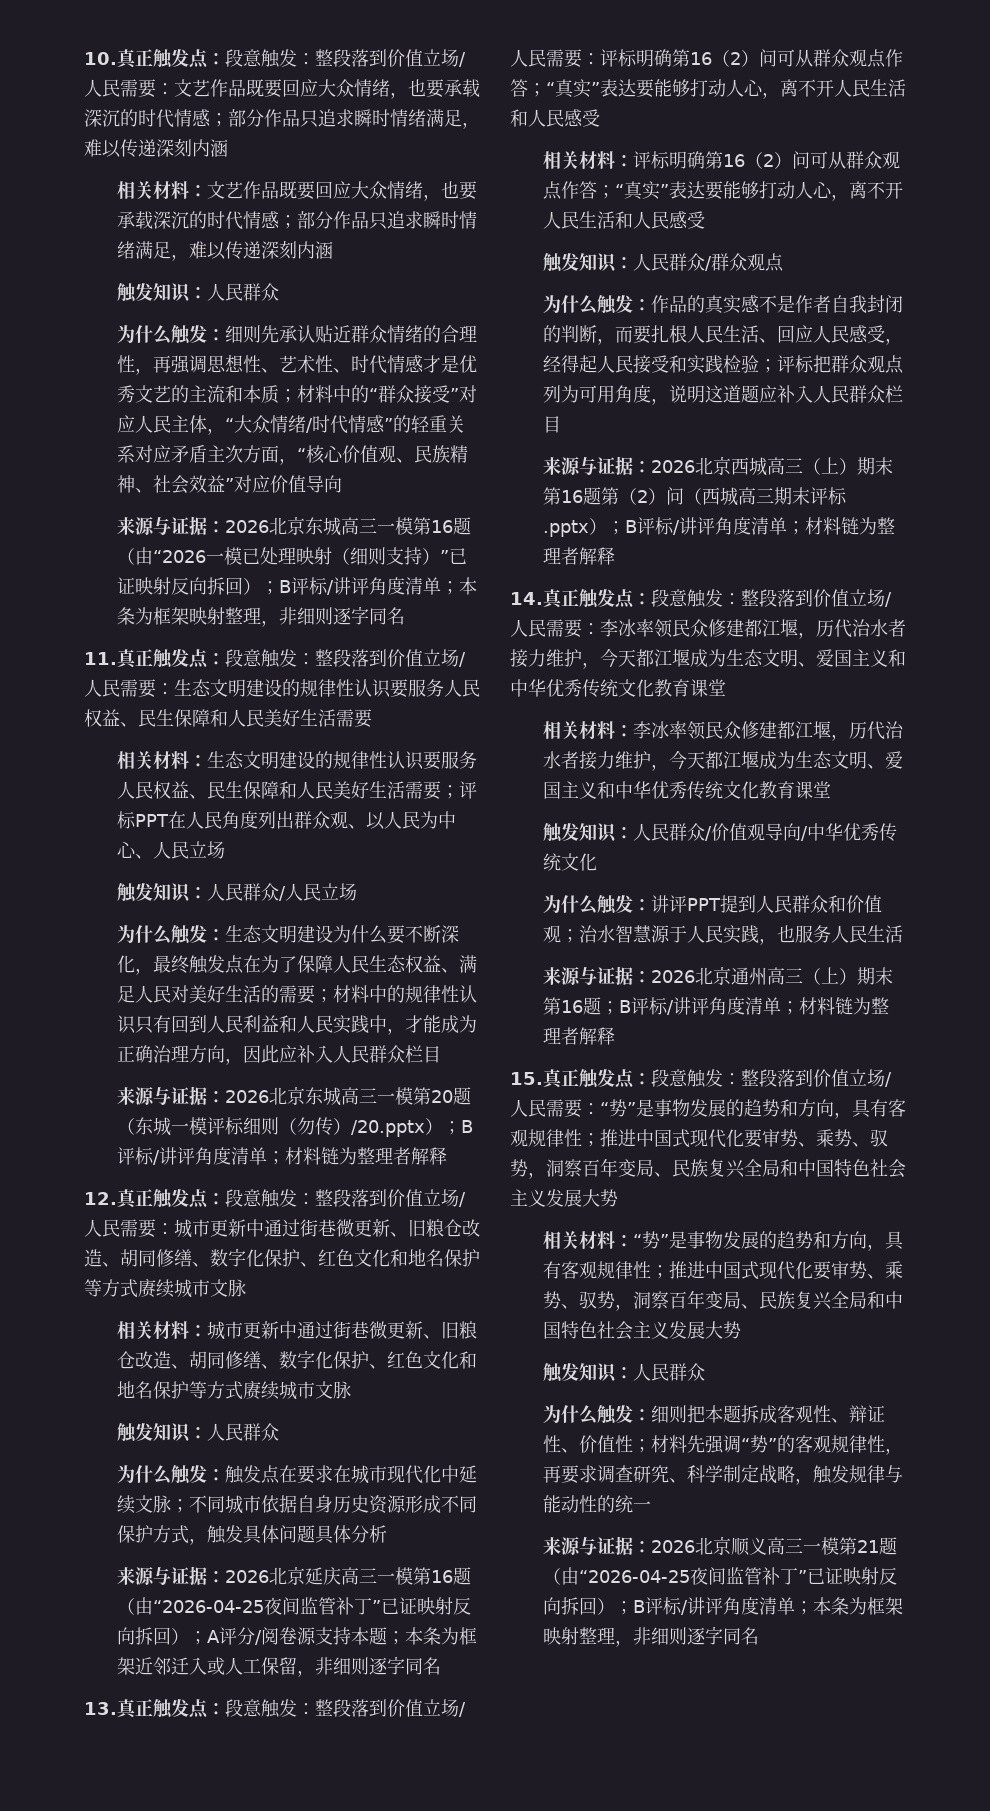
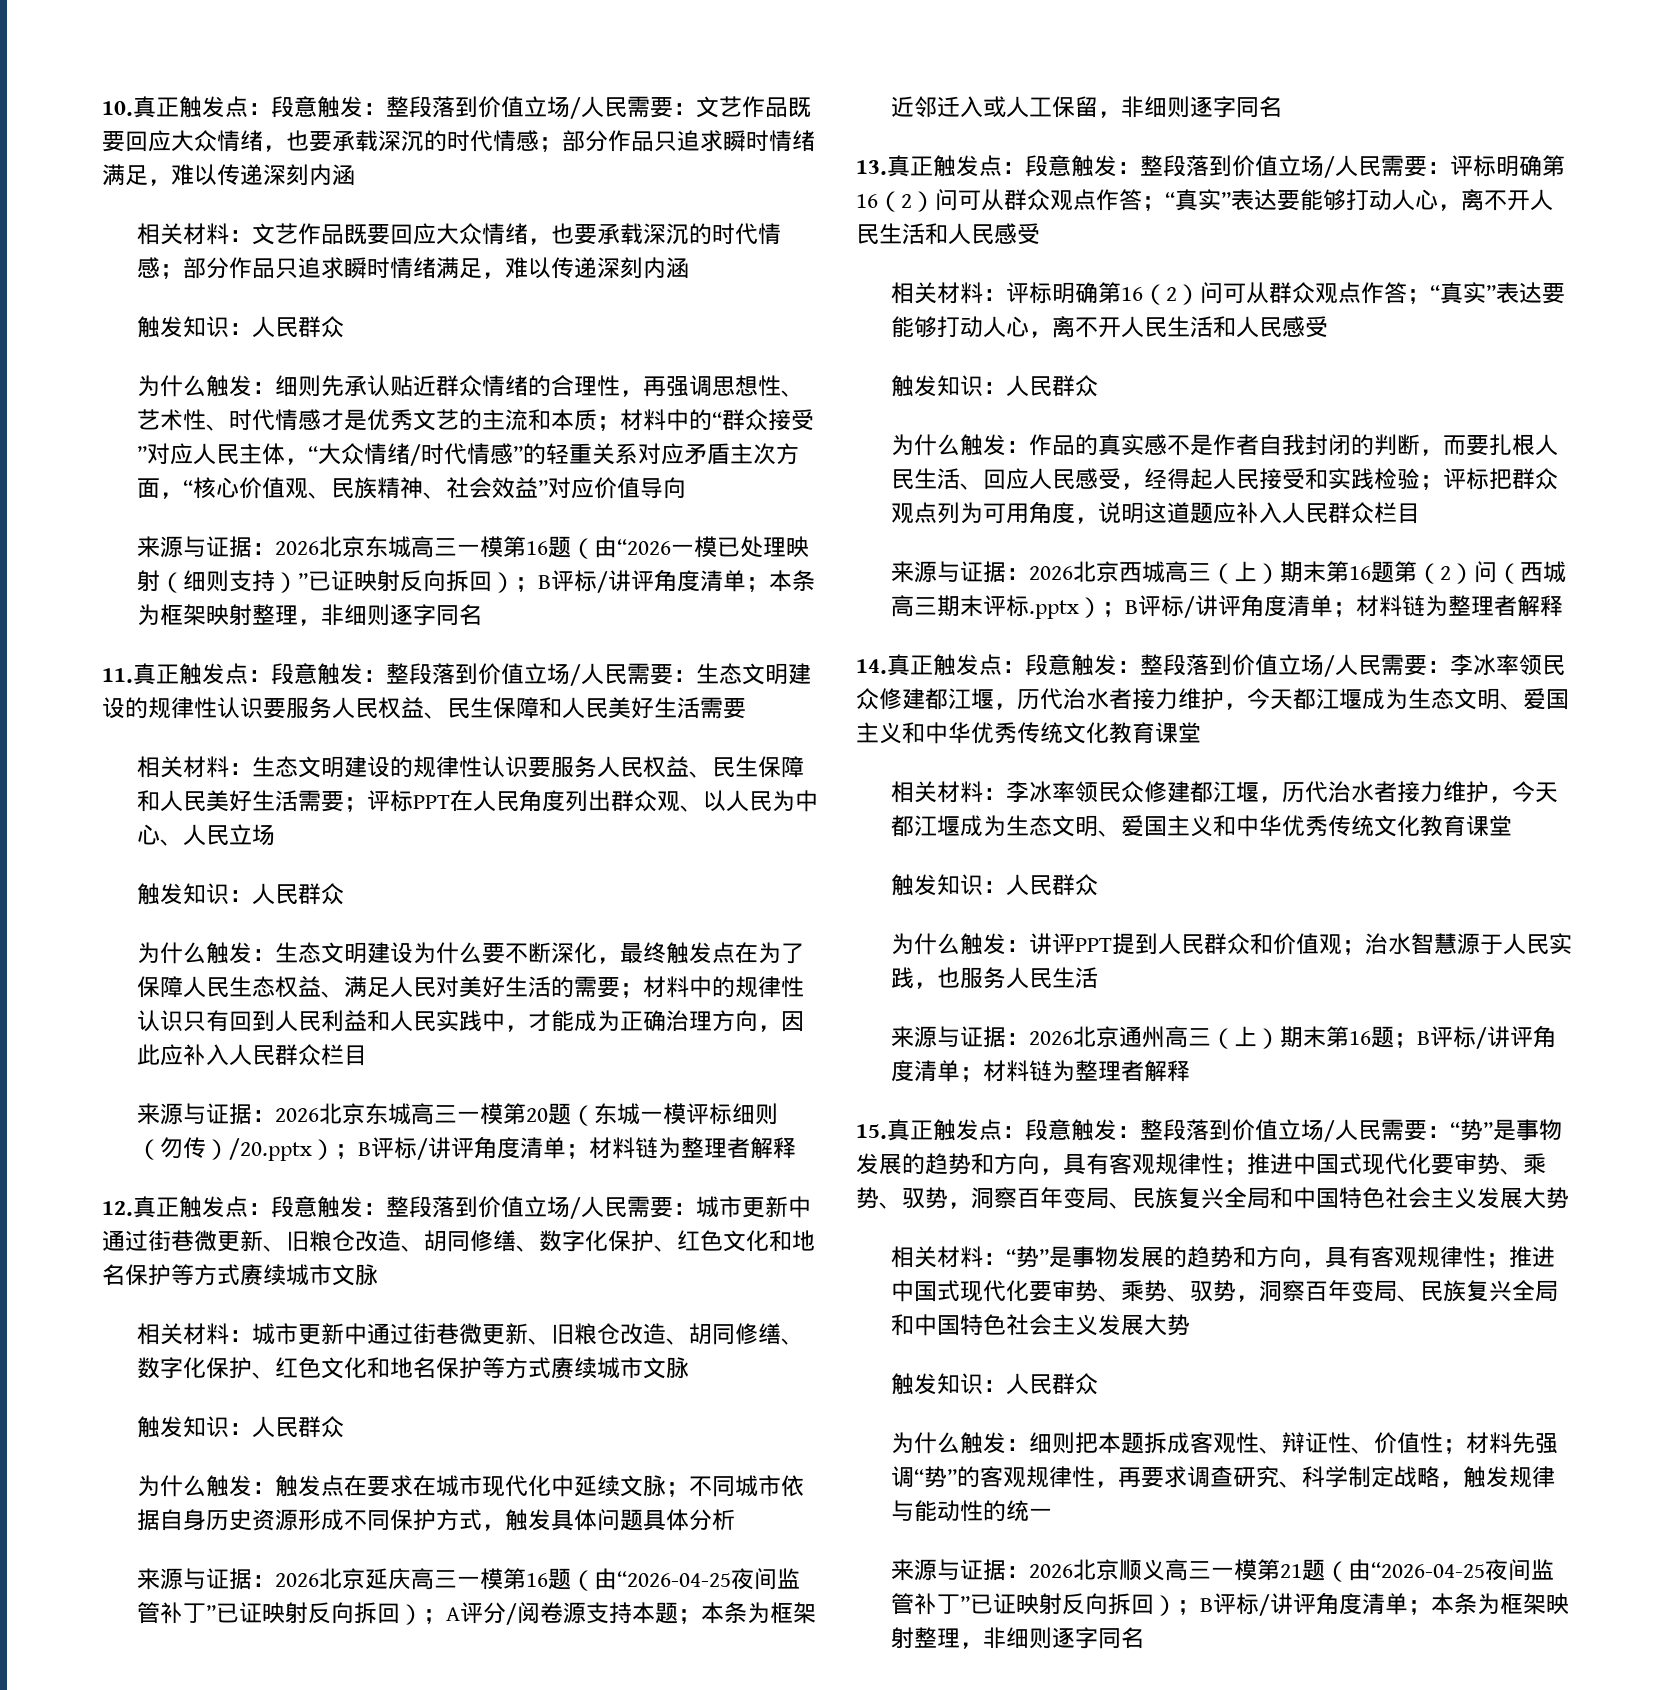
[279,883,358,901] /人民立场 -> (344, 894) none
[705,253,785,272] /群众观点 -> (1098, 386) none
[705,823,898,842] [543,853,598,871] /价值观导向/中华优秀传统文化 -> (1098, 885) none

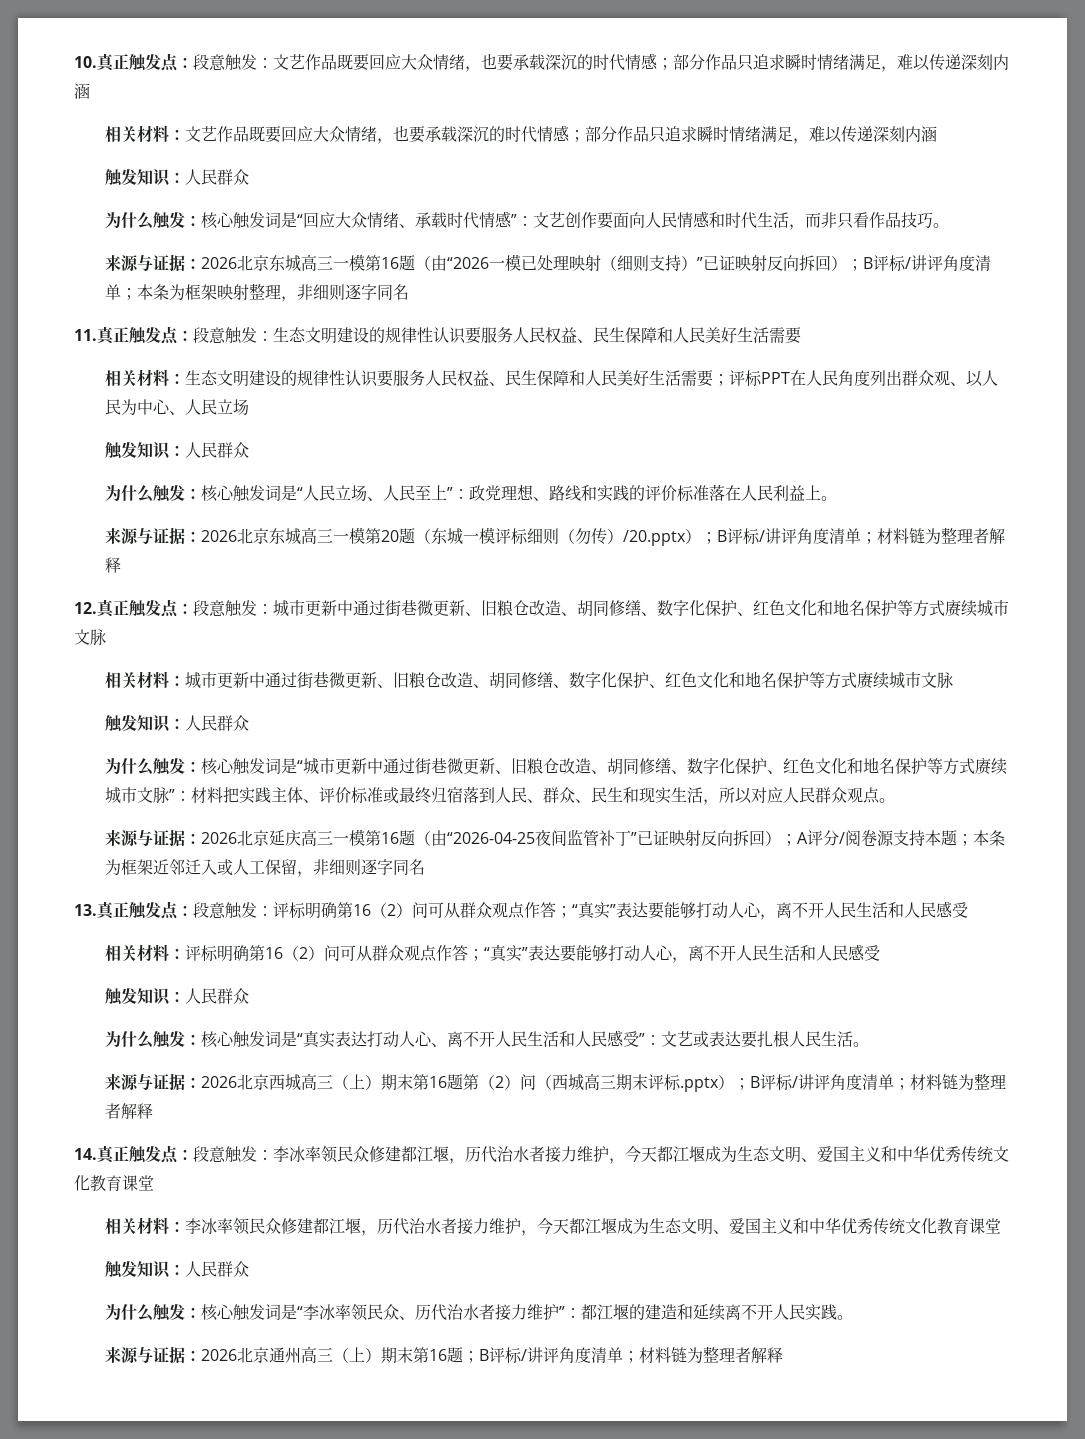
[386,96,696,119] 整段落到价值立场/人民需要： -> (273, 63) none
[274,375,804,397] [136,409,814,431] [136,443,421,466] 细则先承认贴近群众情绪的合理性，再强调思想性、艺术性、时代情感才是优秀文艺的主流和本质；材料中的“群众接受”对应人民主体，“大众情绪/ -> [200,212,447,229] 核心触发词是“回应大众情绪、承载
[522,443,799,465] [136,477,686,499] 的轻重关系对应矛盾主次方面，“核心价值观、民族精神、社会效益”对应价值导向 -> [516,211,949,230] ：文艺创作要面向人民情感和时代生活，而非只看作品技巧。
[386,663,696,686] 整段落到价值立场/人民需要： -> (273, 336) none
[274,942,804,964] [136,976,804,998] [136,1010,804,1032] [136,1044,367,1066] 生态文明建设为什么要不断深化，最终触发点在为了保障人民生态权益、满足人民对美好生活的需要；材料中的规律性认识只有回到人民利益和人民实践中，才能成为正确治理方向，因此应补入人民群众栏目 -> [200,484,837,502] 核心触发词是“人民立场、人民至上”：政党理想、路线和实践的评价标准落在人民利益上。
[386,1196,696,1219] 整段落到价值立场/人民需要： -> (273, 609) none
[274,1475,804,1497] [136,1509,735,1531] 触发点在要求在城市现代化中延续文脉；不同城市依据自身历史资源形成不同保护方式，触发具体问题具体分析 -> [200,757,1007,775] [104,786,895,805] 核心触发词是“城市更新中通过街巷微更新、旧粮仓改造、胡同修缮、数字化保护、红色文化和地名保护等方式赓续城市文脉”：材料把实践主体、评价标准或最终归宿落到人民、群众、民生和现实生活，所以对应人民群众观点。
[1140,155,1450,178] 整段落到价值立场/人民需要： -> (273, 911) none
[1028,434,1558,456] [890,468,1558,490] [890,501,1420,524] 作品的真实感不是作者自我封闭的判断，而要扎根人民生活、回应人民感受，经得起人民接受和实践检验；评标把群众观点列为可用角度，说明这道题应补入人民群众栏目 -> [200,1030,869,1048] 核心触发词是“真实表达打动人心、离不开人民生活和人民感受”：文艺或表达要扎根人民生活。
[1140,654,1450,677] 整段落到价值立场/人民需要： -> (273, 1155) none
[1028,933,1572,955] [890,967,1098,989] 讲评PPT提到人民群众和价值观；治水智慧源于人民实践，也服务人民生活 -> [200,1304,853,1321] 核心触发词是“李冰率领民众、历代治水者接力维护”：都江堰的建造和延续离不开人民实践。
[856,1119,1562,1142] [856,1153,1546,1175] [856,1187,1569,1209] [890,1246,1555,1268] [890,1280,1558,1302] [890,1314,1190,1336] [890,1373,1098,1395] [890,1432,1558,1454] [890,1466,1555,1488] [890,1500,1052,1522] [890,1559,1554,1582] [890,1592,1569,1616] [890,1627,1144,1649] // 15.真正触发点：段意触发：整段落到价值立场/人民需要：“势”是事物发展的趋势和方向，具有客观规律性；推进中国式现代化要审势、乘势、驭势，洞察百年变局、民族复兴全局和中国特色社会主义发展大势 // 相关材料：“势”是事物发展的趋势和方向，具有客观规律性；推进中国式现代化要审势、乘势、驭势，洞察百年变局、民族复兴全局和中国特色社会主义发展大势 // 触发知识：人民群众 // 为什么触发：细则把本题拆成客观性、辩证性、价值性；材料先强调“势”的客观规律性，再要求调查研究、科学制定战略，触发规律与能动性的统一 // 来源与证据：2026北京顺义高三一模第21题（由“2026-04-25夜间监管补丁”已证映射反向拆回）；B评标/讲评角度清单；本条为框架映射整理，非细则逐字同名 -> (783, 1355) none

